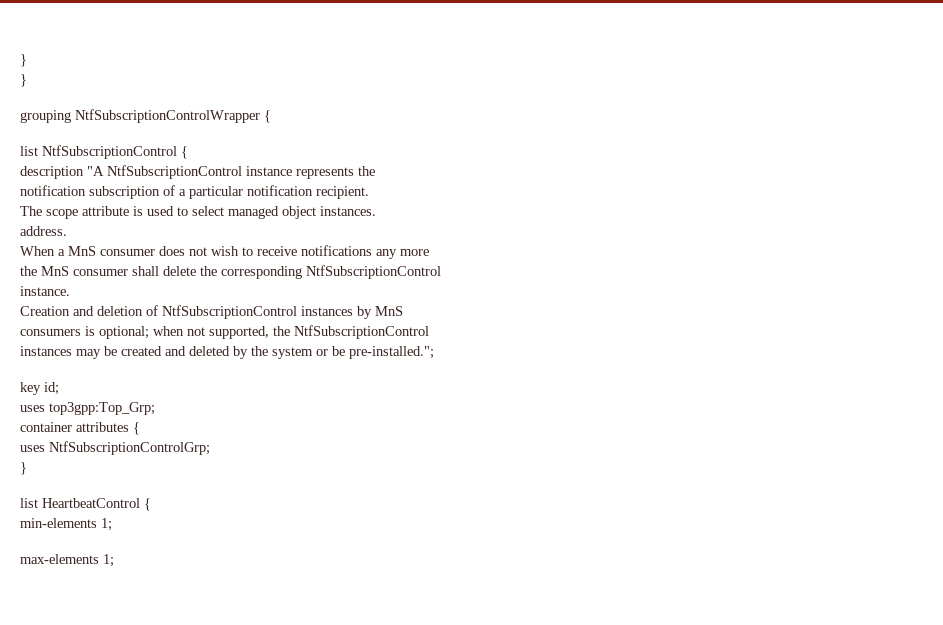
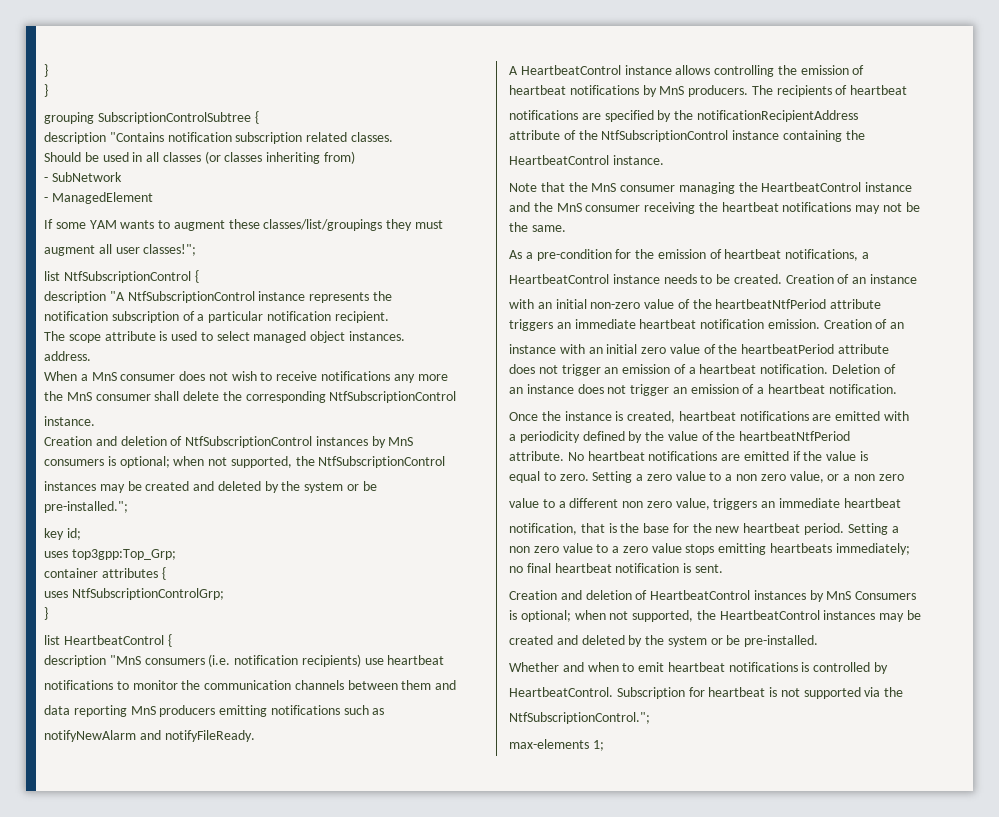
[75,109,271,123] NtfSubscriptionControlWrapper { -> [97,111,259,124] [44,132,393,144] [44,151,356,164] [44,172,122,182] [44,192,153,204] [44,219,444,231] [44,244,197,256] SubscriptionControlSubtree { // description "Contains notification subscription related classes. // Should be used in all classes (or classes inheriting from) // - SubNetwork // - ManagedElement // If some YAM wants to augment these classes/list/groupings they must // augment all user classes!";
(345, 351) none -> (377, 486) //
[20,518,112,531] min-elements 1; -> [44,654,445,667] [44,680,457,690] [44,705,385,717] [44,730,255,742] [509,65,865,77] [509,85,908,97] [509,110,858,122] [509,130,865,142] [509,155,664,165] [509,182,913,194] [509,202,920,214] [509,222,566,232] [509,249,870,261] [509,274,918,284] [509,299,882,309] [509,319,905,331] [509,344,890,354] [509,364,896,376] [509,384,897,396] [509,411,910,423] [509,431,851,443] [509,451,869,461] [509,471,904,483] [509,498,901,510] [509,523,899,535] [509,543,910,555] [509,563,723,573] [509,590,917,602] [509,610,922,622] [509,635,819,647] [509,662,889,674] [509,687,904,699] [509,712,650,724] description "MnS consumers (i.e. notification recipients) use heartbeat // notifications to monitor the communication channels between them and // data reporting MnS producers emitting notifications such as // notifyNewAlarm and notifyFileReady. // A HeartbeatControl instance allows controlling the emission of // heartbeat notifications by MnS producers. The recipients of heartbeat // notifications are specified by the notificationRecipientAddress // attribute of the NtfSubscriptionControl instance containing the // HeartbeatControl instance. // Note that the MnS consumer managing the HeartbeatControl instance // and the MnS consumer receiving the heartbeat notifications may not be // the same. // As a pre-condition for the emission of heartbeat notifications, a // HeartbeatControl instance needs to be created. Creation of an instance // with an initial non-zero value of the heartbeatNtfPeriod attribute // triggers an immediate heartbeat notification emission. Creation of an // instance with an initial zero value of the heartbeatPeriod attribute // does not trigger an emission of a heartbeat notification. Deletion of // an instance does not trigger an emission of a heartbeat notification. // Once the instance is created, heartbeat notifications are emitted with // a periodicity defined by the value of the heartbeatNtfPeriod // attribute. No heartbeat notifications are emitted if the value is // equal to zero. Setting a zero value to a non zero value, or a non zero // value to a different non zero value, triggers an immediate heartbeat // notification, that is the base for the new heartbeat period. Setting a // non zero value to a zero value stops emitting heartbeats immediately; // no final heartbeat notification is sent. // Creation and deletion of HeartbeatControl instances by MnS Consumers // is optional; when not supported, the HeartbeatControl instances may be // created and deleted by the system or be pre-installed. // Whether and when to emit heartbeat notifications is controlled by // HeartbeatControl. Subscription for heartbeat is not supported via the // NtfSubscriptionControl.";

